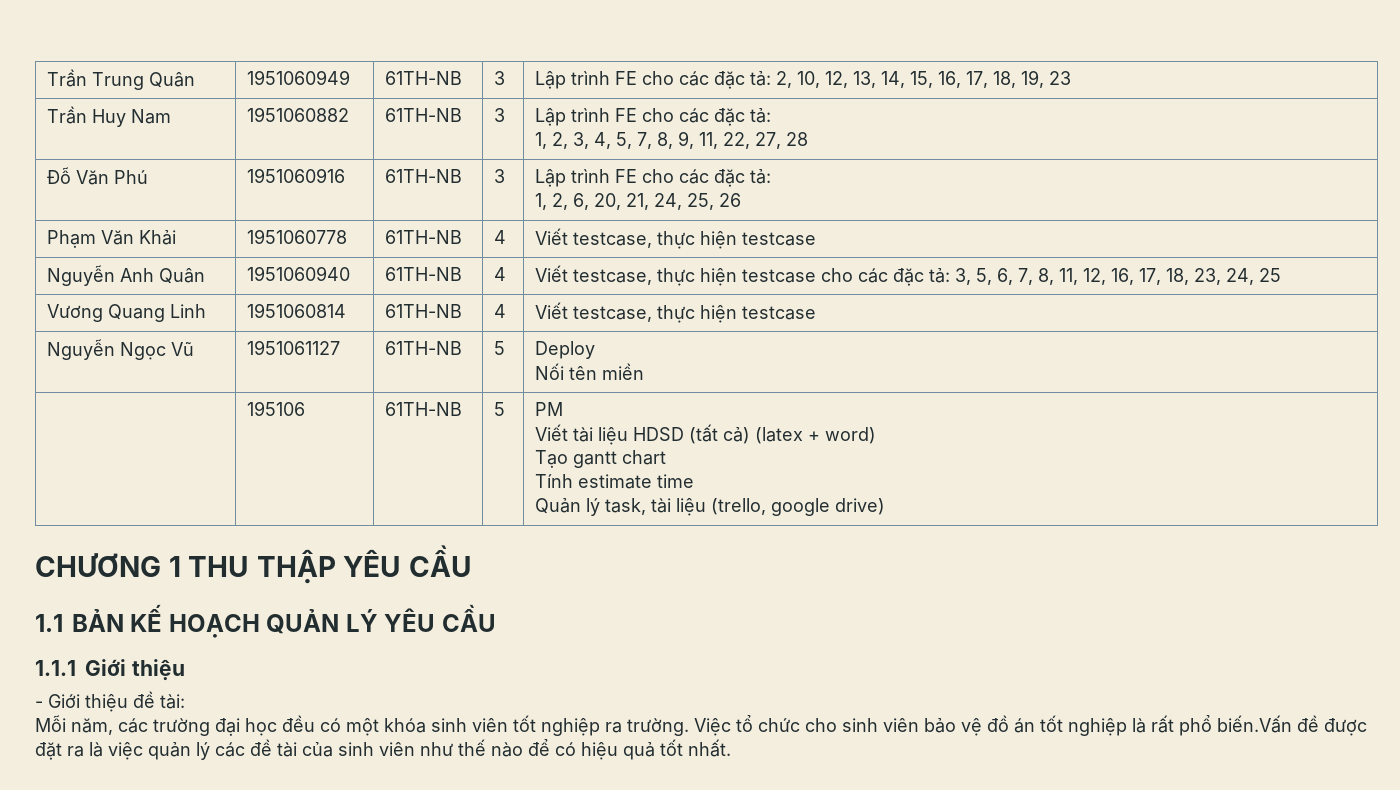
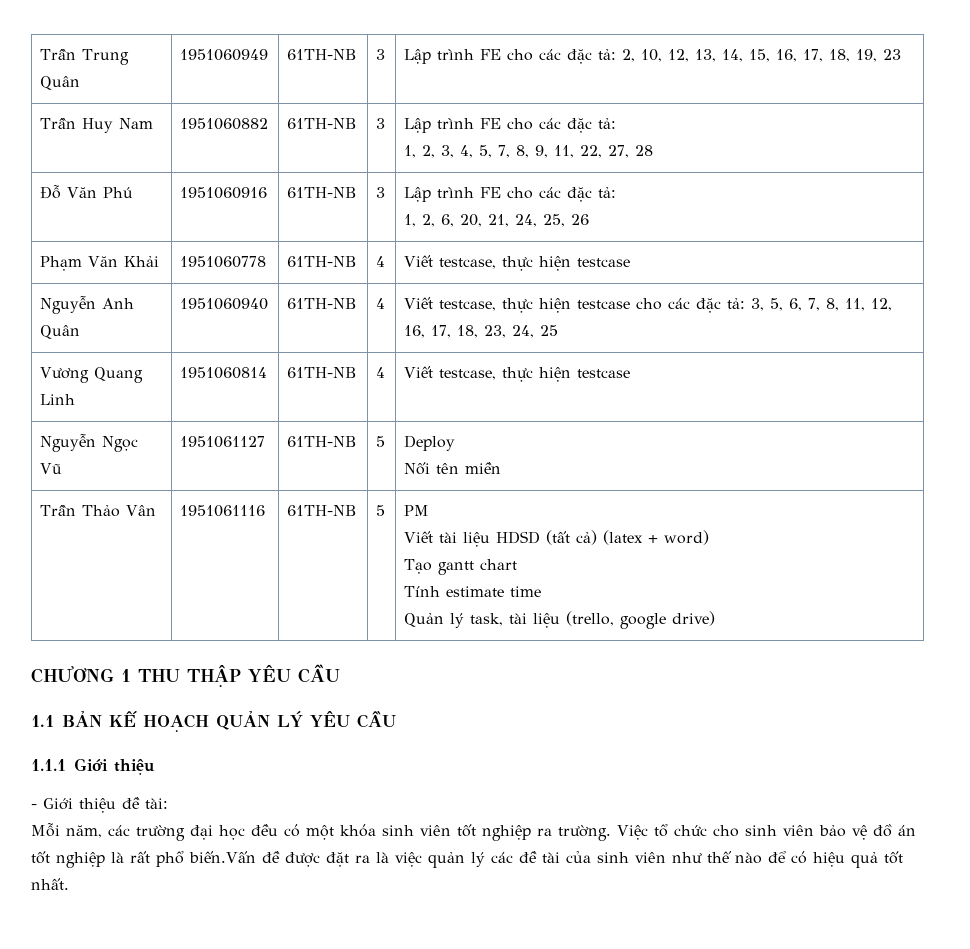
[247,401,306,416] | 195106 -> [40,504,157,517] [180,505,266,517] Trần Thảo Vân | 1951061116

